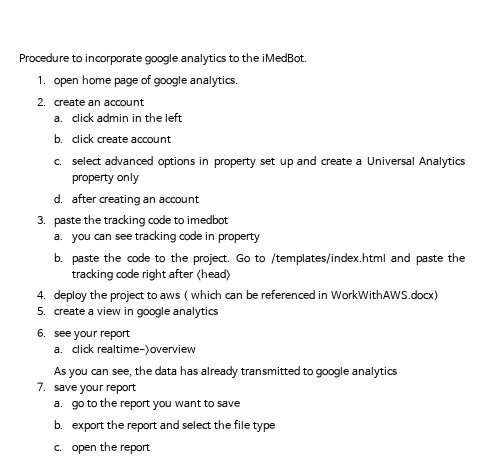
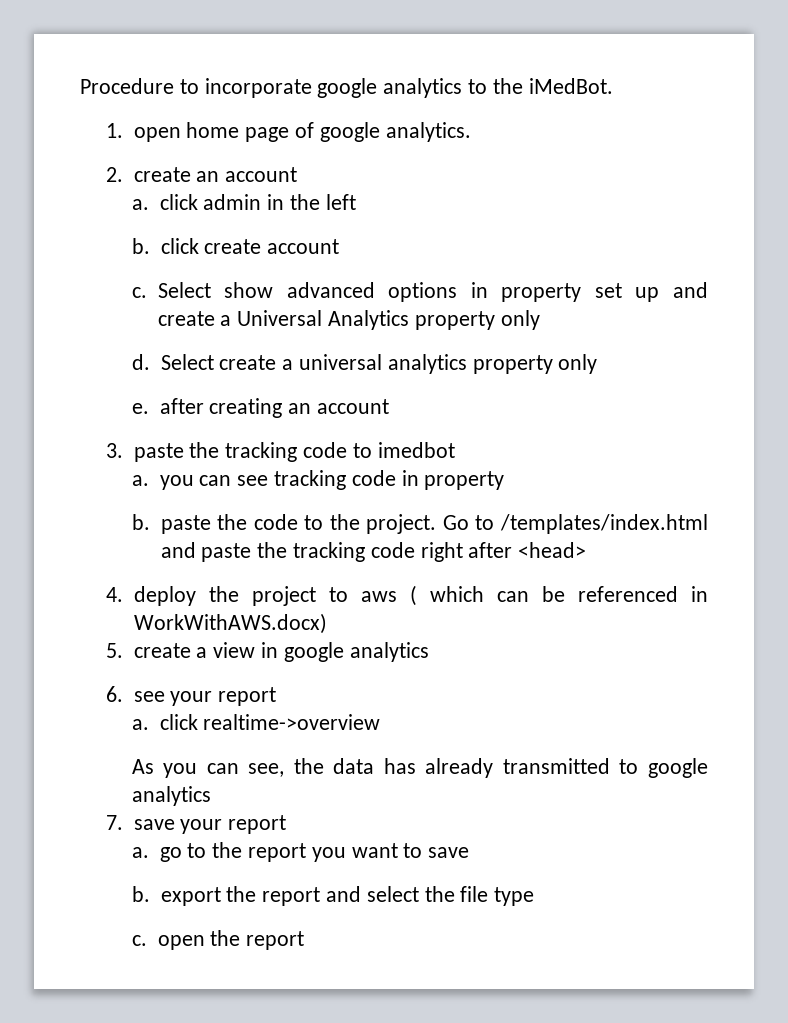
[71,157,101,166] select -> [157,282,274,298] Select show
(64, 198) none -> [160,354,598,374] [131,403,149,414] Select create a universal analytics property only // e.

